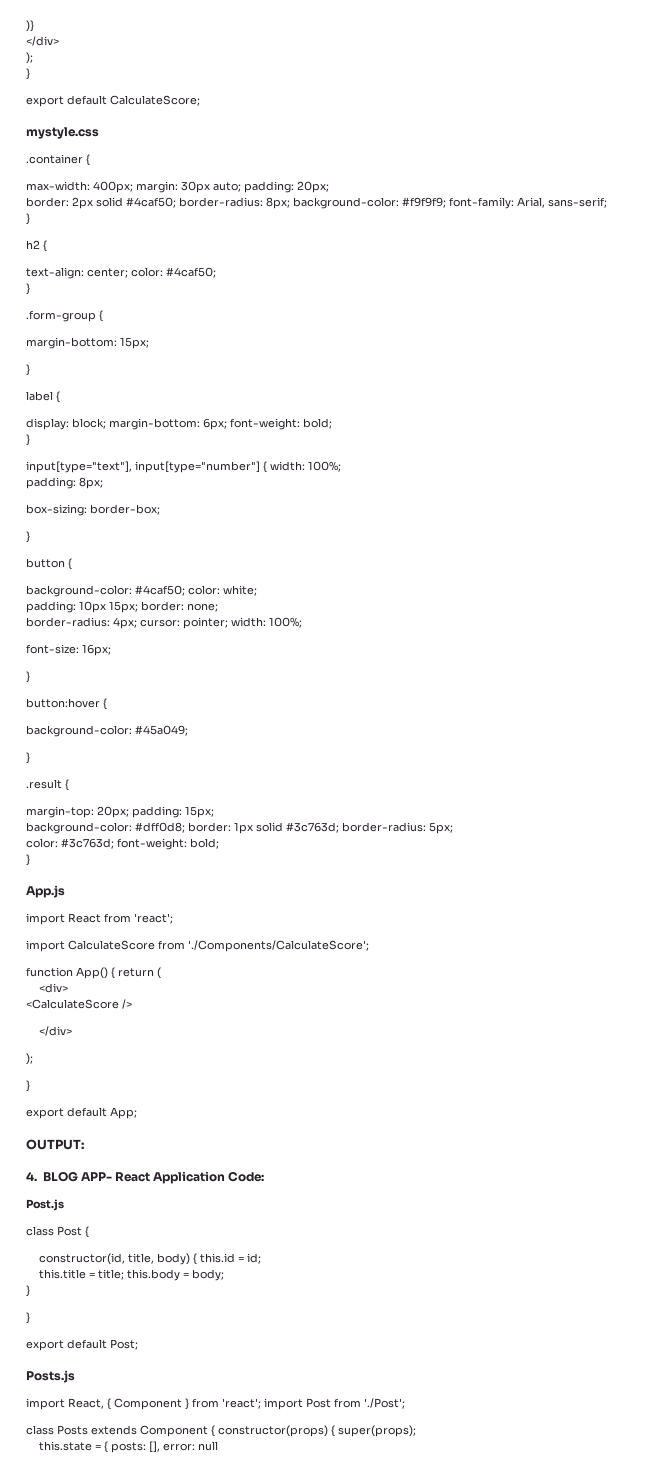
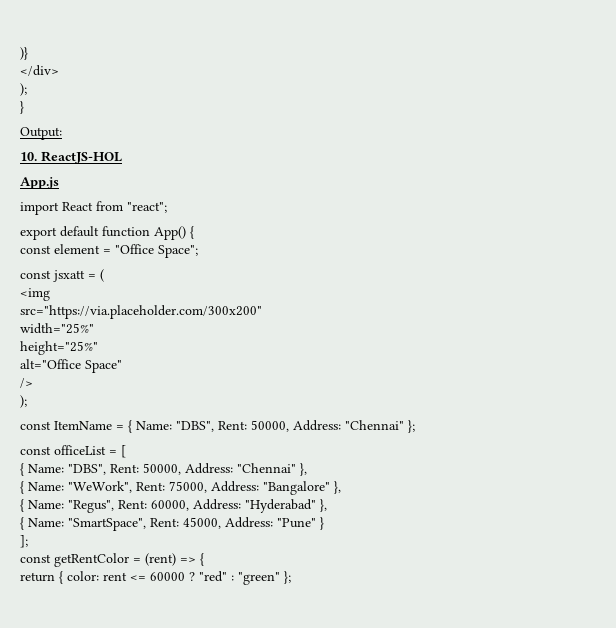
[26,95,200,107] [26,127,99,139] [26,154,90,166] [26,181,329,193] [26,197,607,209] [26,213,30,225] [26,240,47,252] [26,267,216,279] [26,283,30,295] [26,310,103,322] [26,337,149,349] [26,364,30,376] [26,391,60,403] [26,418,332,430] [26,434,30,446] [26,461,341,473] [26,477,103,489] [26,504,160,516] [26,531,30,543] [26,558,72,570] [26,585,257,597] [26,601,218,613] [26,617,302,629] [26,644,111,656] [26,671,30,683] [26,698,107,710] [26,725,188,737] [26,752,30,764] [26,779,69,791] [26,806,214,818] [26,822,453,834] [26,838,219,850] [26,854,30,866] [26,885,65,898] [26,913,173,925] [26,940,369,952] [26,967,161,979] [38,983,68,993] [26,999,119,1009] export default CalculateScore; // mystyle.css // .container { // max-width: 400px; margin: 30px auto; padding: 20px; // border: 2px solid #4caf50; border-radius: 8px; background-color: #f9f9f9; font-family: Arial, sans-serif; // } // h2 { // text-align: center; color: #4caf50; // } // .form-group { // margin-bottom: 15px; // } // label { // display: block; margin-bottom: 6px; font-weight: bold; // } // input[type="text"], input[type="number"] { width: 100%; // padding: 8px; // box-sizing: border-box; // } // button { // background-color: #4caf50; color: white; // padding: 10px 15px; border: none; // border-radius: 4px; cursor: pointer; width: 100%; // font-size: 16px; // } // button:hover { // background-color: #45a049; // } // .result { // margin-top: 20px; padding: 15px; // background-color: #dff0d8; border: 1px solid #3c763d; border-radius: 5px; // color: #3c763d; font-weight: bold; // } // App.js // import React from 'react'; // import CalculateScore from './Components/CalculateScore'; // function App() { return ( // <div> // <CalculateScore -> [20,127,62,140] [20,151,122,164] [20,177,59,189] [20,201,167,215] [20,226,194,240] [20,244,198,258] [20,269,104,282] [20,288,50,301] [20,305,262,319] [20,323,94,334] [20,341,98,355] [20,359,122,373] Output: // 10. ReactJS-HOL // App.js // import React from "react"; // export default function App() { // const element = "Office Space"; // const jsxatt = ( // <img // src="https://via.placeholder.com/300x200" // width="25%" // height="25%" // alt="Office Space" //
[38,1026,72,1036] [26,1053,33,1065] [26,1080,30,1092] [26,1107,137,1119] [26,1139,84,1150] [26,1171,265,1184] [26,1199,64,1211] [26,1226,89,1238] [38,1253,261,1265] [38,1269,224,1281] [26,1285,30,1297] [26,1312,30,1324] [26,1339,138,1351] [26,1370,75,1383] [26,1398,405,1410] [26,1425,416,1437] [38,1441,218,1453] // </div> // ); // } // export default App; // OUTPUT: // 4. BLOG APP- React Application Code: // Post.js // class Post { // constructor(id, title, body) { this.id = id; // this.title = title; this.body = body; // } // } // export default Post; // Posts.js // import React, { Component } from 'react'; import Post from './Post'; // class Posts extends Component { constructor(props) { super(props); // this.state = { posts: [], error: null -> [20,395,27,408] [20,420,415,433] [20,445,126,458] [20,463,307,476] [20,481,341,495] [20,499,327,513] [20,517,324,531] [20,535,28,548] [20,553,204,567] [20,571,291,585] // ); // const ItemName = { Name: "DBS", Rent: 50000, Address: "Chennai" }; // const officeList = [ // { Name: "DBS", Rent: 50000, Address: "Chennai" }, // { Name: "WeWork", Rent: 75000, Address: "Bangalore" }, // { Name: "Regus", Rent: 60000, Address: "Hyderabad" }, // { Name: "SmartSpace", Rent: 45000, Address: "Pune" } // ]; // const getRentColor = (rent) => { // return { color: rent <= 60000 ? "red" : "green" };

